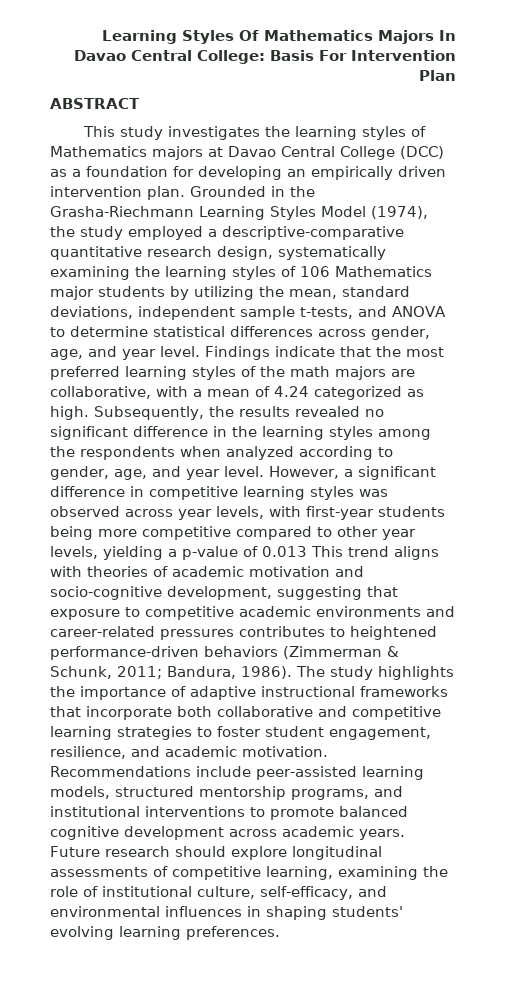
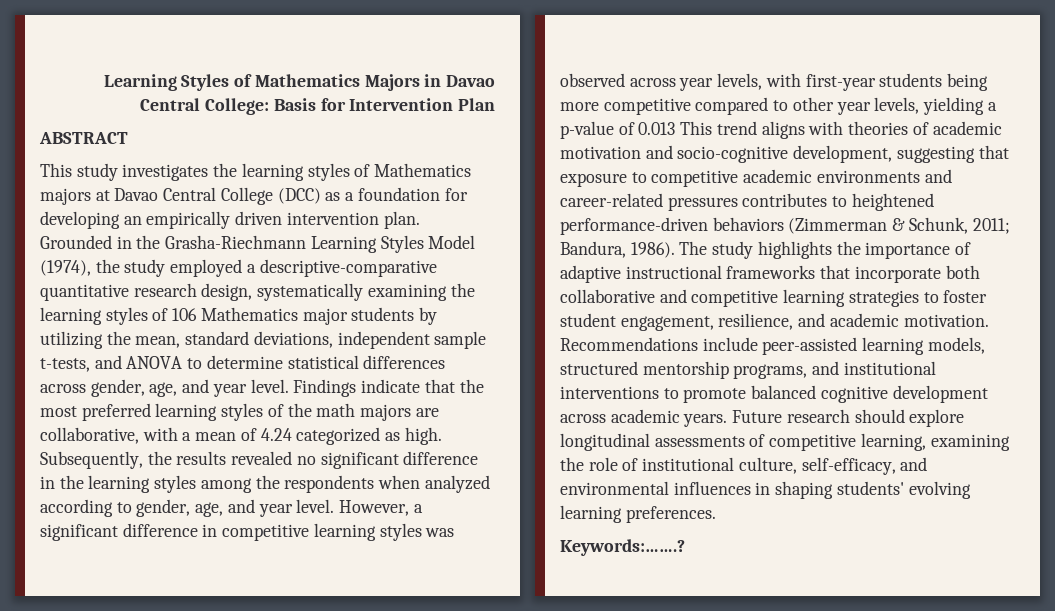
[102,30,259,44] Learning Styles Of -> [103,74,253,91] Learning Styles of
[439,30,456,41] In -> [424,74,442,87] in
[319,50,347,61] For -> [320,98,346,111] for
(280, 933) none -> [560,539,685,556] // Keywords:…….?

